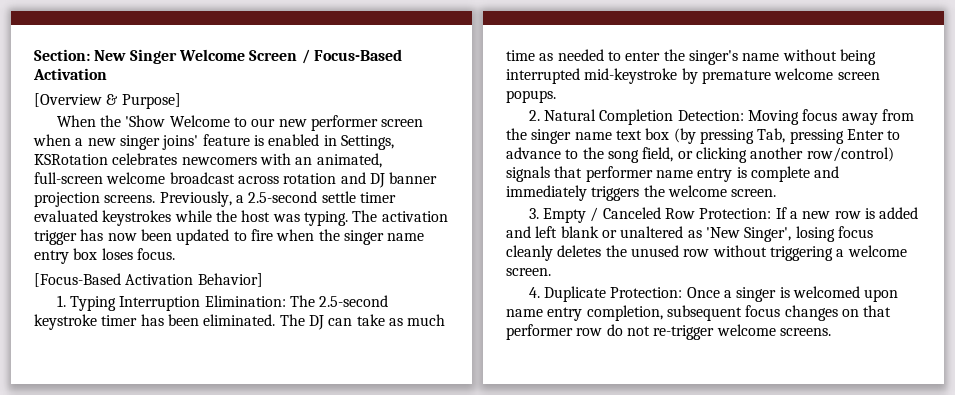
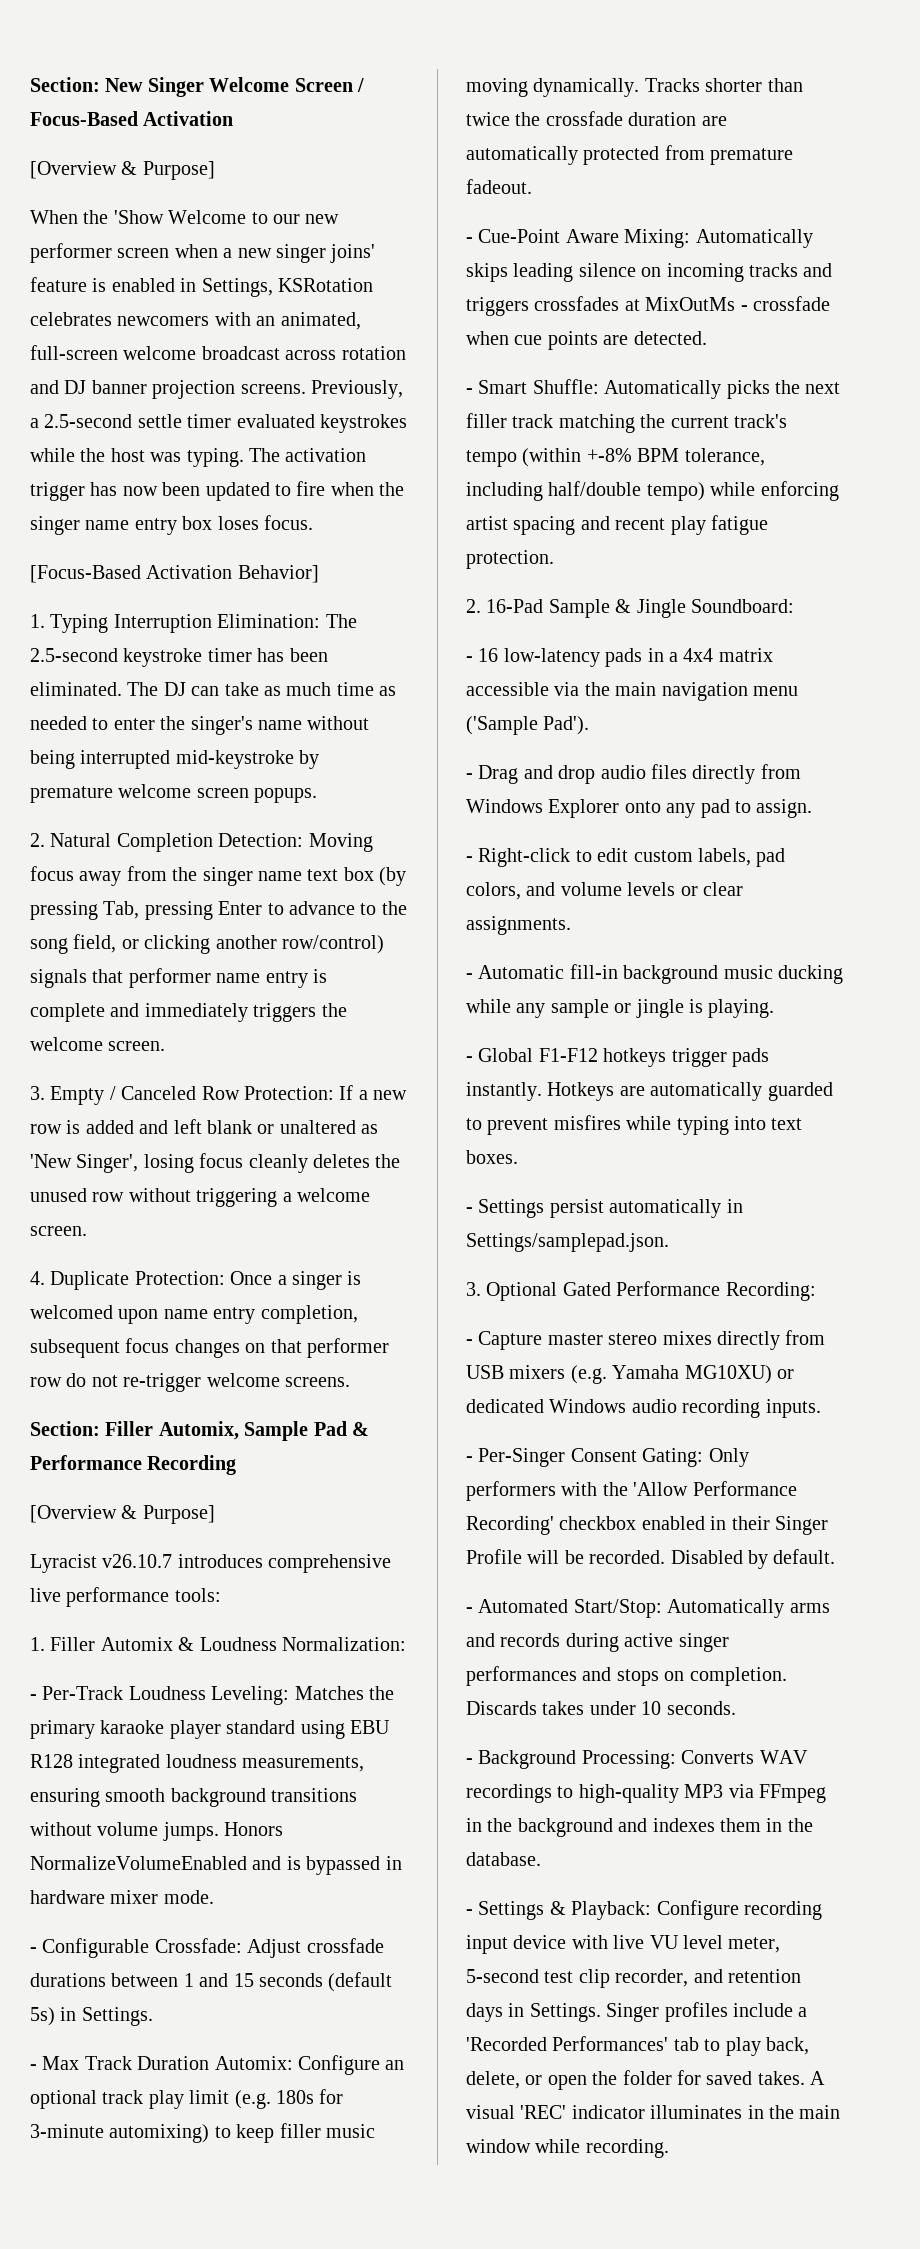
(831, 332) none -> [30,1421,369,1441] [30,1455,237,1475] [30,1505,215,1524] [30,1554,392,1573] [30,1587,221,1607] [30,1637,406,1651] [30,1686,394,1705] [30,1720,390,1739] [30,1754,365,1773] [30,1788,358,1807] [30,1822,284,1841] [30,1856,402,1875] [30,1890,214,1904] [30,1938,384,1958] [30,1972,393,1992] [30,2007,153,2026] [30,2055,405,2075] [30,2089,344,2109] [30,2123,375,2143] [466,78,803,97] [466,111,727,126] [466,145,794,165] [466,179,532,194] [466,229,813,248] [466,263,833,282] [466,296,830,316] [466,331,707,350] [466,379,841,399] [466,413,787,433] [466,448,765,467] [466,481,839,501] [466,515,768,535] [466,550,554,569] [466,599,794,618] [466,648,773,667] [466,682,798,701] [466,716,590,735] [466,764,801,784] [466,799,813,818] [466,848,786,867] [466,882,743,900] [466,916,571,935] [466,964,843,984] [466,999,775,1018] [466,1048,769,1067] [466,1082,833,1101] [466,1115,803,1135] [466,1150,518,1164] [466,1199,743,1218] [466,1233,669,1252] [466,1281,816,1301] [466,1330,826,1350] [466,1365,794,1384] [466,1399,821,1418] [466,1448,749,1467] [466,1481,797,1501] [466,1516,828,1535] [466,1549,836,1569] [466,1599,830,1618] [466,1633,729,1652] [466,1666,787,1686] [466,1701,736,1715] [466,1750,808,1769] [466,1784,826,1803] [466,1818,813,1837] [466,1852,541,1866] [466,1900,822,1920] [466,1935,781,1954] [466,1969,801,1988] [466,2002,808,2022] [466,2036,809,2056] [466,2070,826,2090] [466,2105,841,2119] [466,2139,669,2158] // Section: Filler Automix, Sample Pad & Performance Recording // [Overview & Purpose] // Lyracist v26.10.7 introduces comprehensive live performance tools: // 1. Filler Automix & Loudness Normalization: // - Per-Track Loudness Leveling: Matches the primary karaoke player standard using EBU R128 integrated loudness measurements, ensuring smooth background transitions without volume jumps. Honors NormalizeVolumeEnabled and is bypassed in hardware mixer mode. // - Configurable Crossfade: Adjust crossfade durations between 1 and 15 seconds (default 5s) in Settings. // - Max Track Duration Automix: Configure an optional track play limit (e.g. 180s for 3-minute automixing) to keep filler music moving dynamically. Tracks shorter than twice the crossfade duration are automatically protected from premature fadeout. // - Cue-Point Aware Mixing: Automatically skips leading silence on incoming tracks and triggers crossfades at MixOutMs - crossfade when cue points are detected. // - Smart Shuffle: Automatically picks the next filler track matching the current track's tempo (within +-8% BPM tolerance, including half/double tempo) while enforcing artist spacing and recent play fatigue protection. // 2. 16-Pad Sample & Jingle Soundboard: // - 16 low-latency pads in a 4x4 matrix accessible via the main navigation menu ('Sample Pad'). // - Drag and drop audio files directly from Windows Explorer onto any pad to assign. // - Right-click to edit custom labels, pad colors, and volume levels or clear assignments. // - Automatic fill-in background music ducking while any sample or jingle is playing. // - Global F1-F12 hotkeys trigger pads instantly. Hotkeys are automatically guarded to prevent misfires while typing into text boxes. // - Settings persist automatically in Settings/samplepad.json. // 3. Optional Gated Performance Recording: // - Capture master stereo mixes directly from USB mixers (e.g. Yamaha MG10XU) or dedicated Windows audio recording inputs. // - Per-Singer Consent Gating: Only performers with the 'Allow Performance Recording' checkbox enabled in their Singer Profile will be recorded. Disabled by default. // - Automated Start/Stop: Automatically arms and records during active singer performances and stops on completion. Discards takes under 10 seconds. // - Background Processing: Converts WAV recordings to high-quality MP3 via FFmpeg in the background and indexes them in the database. // - Settings & Playback: Configure recording input device with live VU level meter, 5-second test clip recorder, and retention days in Settings. Singer profiles include a 'Recorded Performances' tab to play back, delete, or open the folder for saved takes. A visual 'REC' indicator illuminates in the main window while recording.

